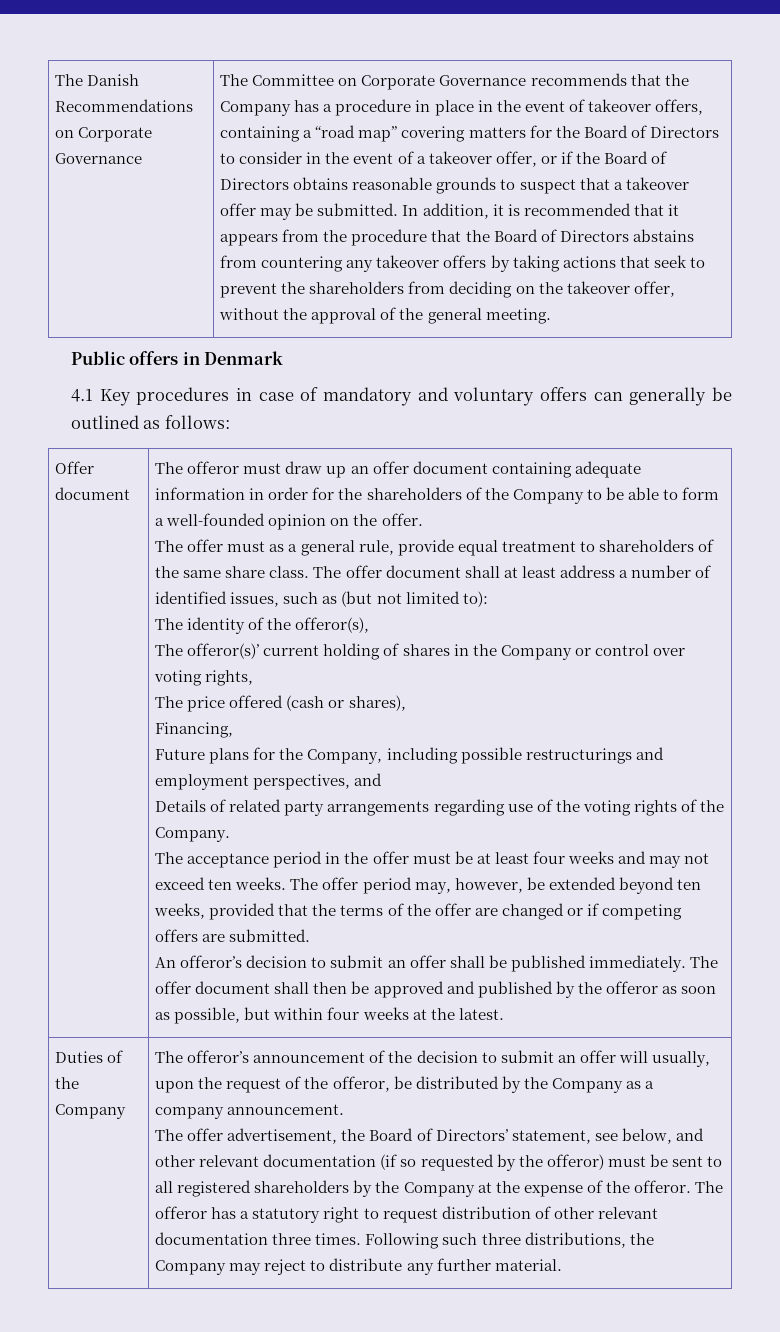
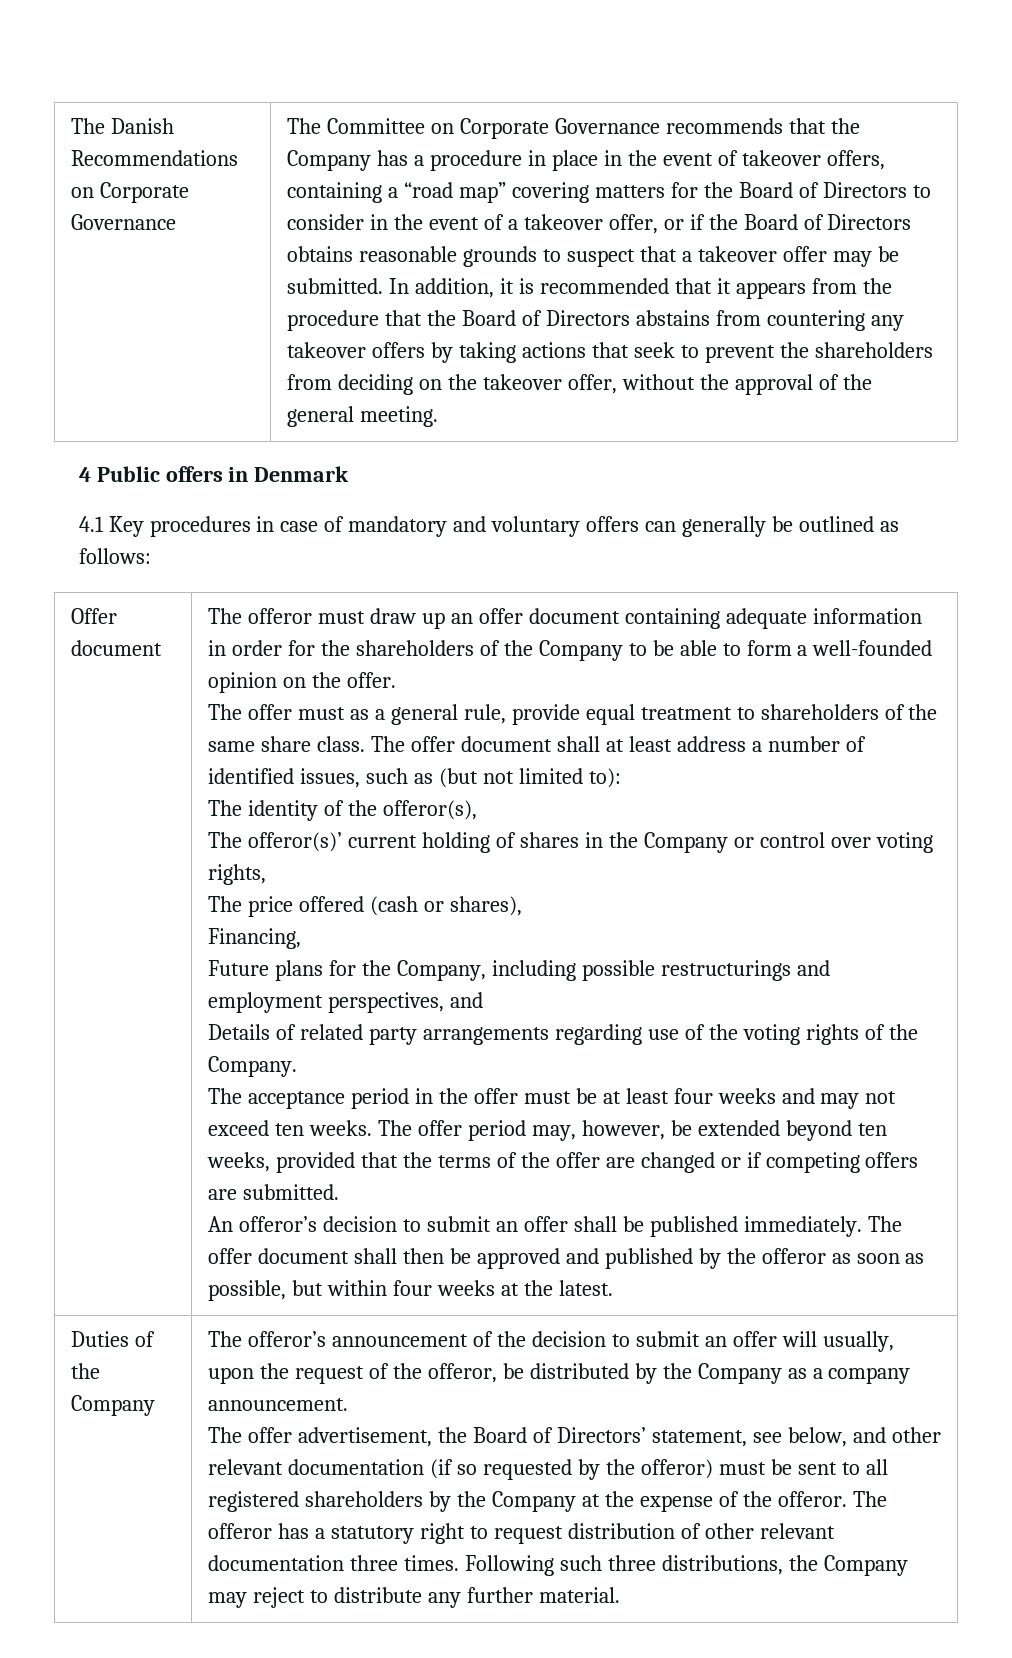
(551, 316) none -> [78,467,91,482] 4

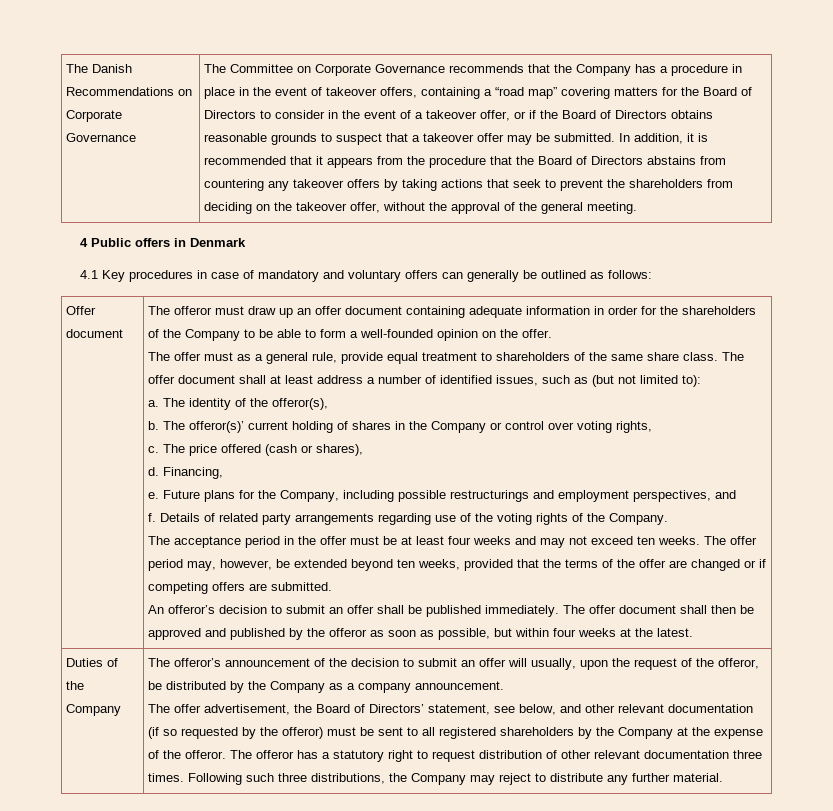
(621, 778) none -> [148,400,160,407] a.
(477, 810) none -> [148,421,160,430] b.
(267, 874) none -> [148,446,160,453] c.
(522, 906) none -> [148,467,160,476] d.
(302, 938) none -> [148,492,160,499] e.
(484, 1000) none -> [148,513,157,522] f.

